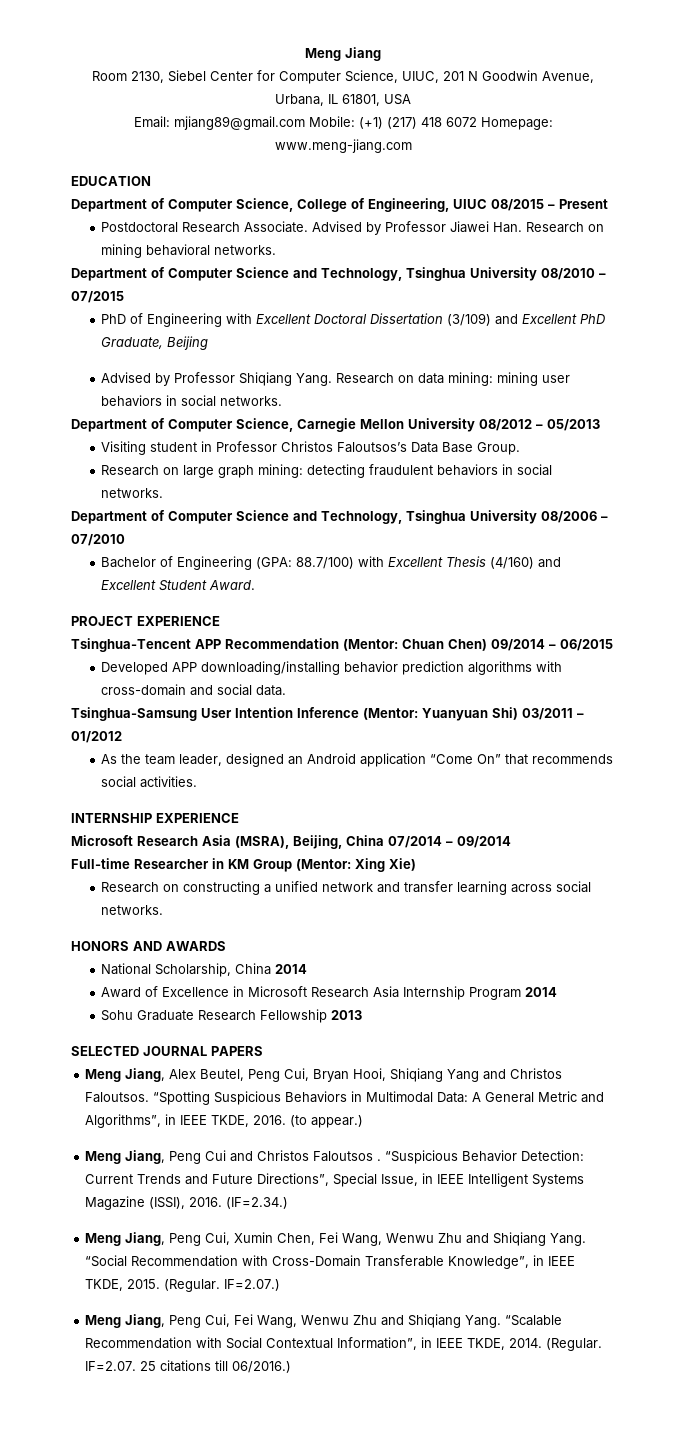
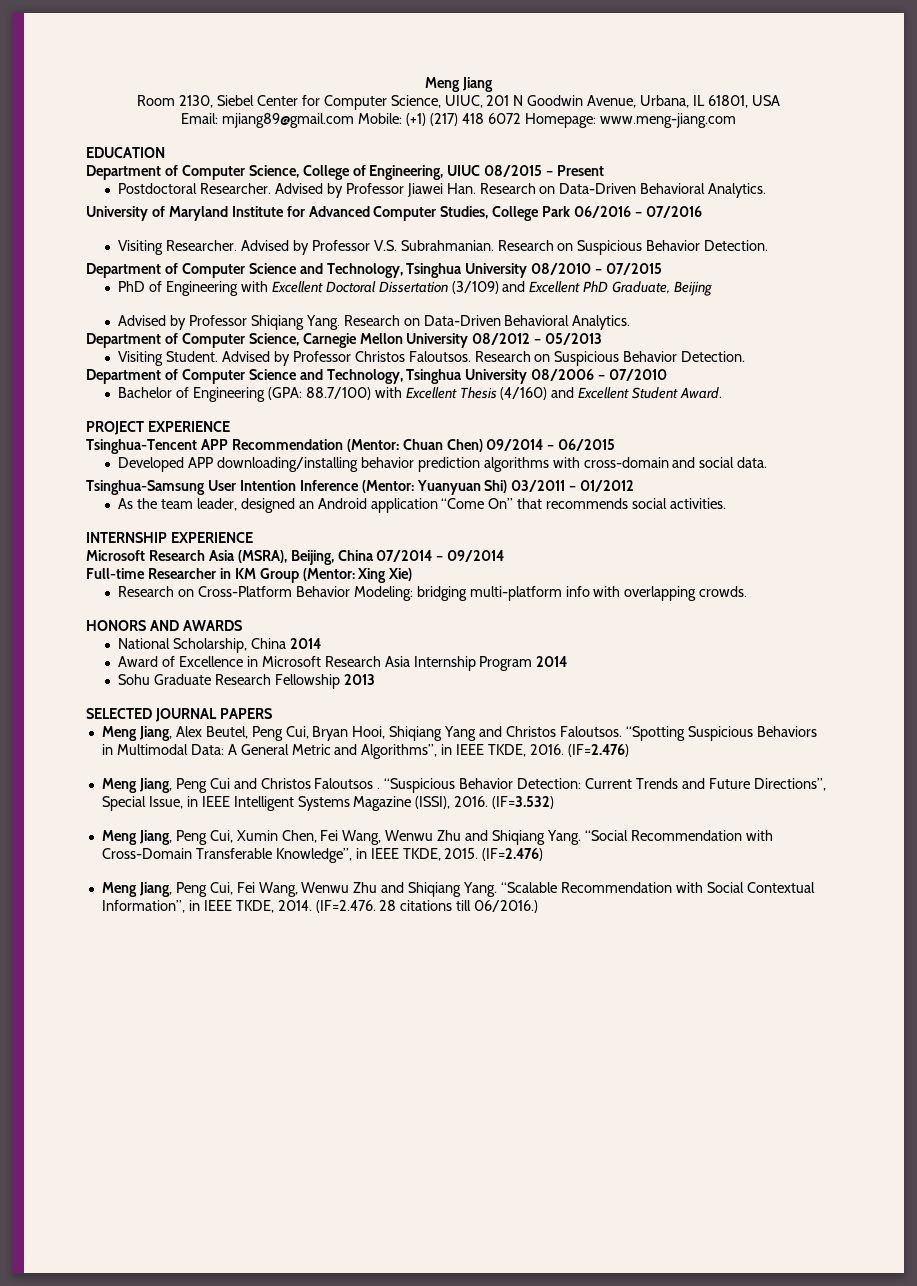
[182,221,309,233] Research Associate. -> [200,183,272,194] Researcher.
[101,244,277,258] mining behavioral networks. -> [559,183,767,198] [86,206,702,221] [118,240,769,255] Data-Driven Behavioral Analytics. // University of Maryland Institute for Advanced Computer Studies, College Park 06/2016 – 07/2016 // Visiting Researcher. Advised by Professor V.S. Subrahmanian. Research on Suspicious Behavior Detection.
[418,372,571,386] [101,395,283,407] data mining: mining user behaviors in social networks. -> [423,315,631,330] Data-Driven Behavioral Analytics.
[150,441,521,455] [101,464,553,478] [101,488,164,498] student in Professor Christos Faloutsos’s Data Base Group. // Research on large graph mining: detecting fraudulent behaviors in social networks. -> [166,351,746,366] Student. Advised by Professor Christos Faloutsos. Research on Suspicious Behavior Detection.
[183,881,592,895] [101,905,164,915] constructing a unified network and transfer learning across social networks. -> [197,586,748,601] Cross-Platform Behavior Modeling: bridging multi-platform info with overlapping crowds.
[290,1115,364,1128] (to appear.) -> [567,744,629,757] (IF=2.476)
[226,1197,289,1209] (IF=2.34.) -> [492,796,555,809] (IF=3.532)
[164,1279,281,1292] (Regular. IF=2.07.) -> [482,848,544,861] (IF=2.476)
[546,1338,603,1351] [85,1361,157,1371] (Regular. IF=2.07. 25 -> [315,900,397,913] (IF=2.476. 28

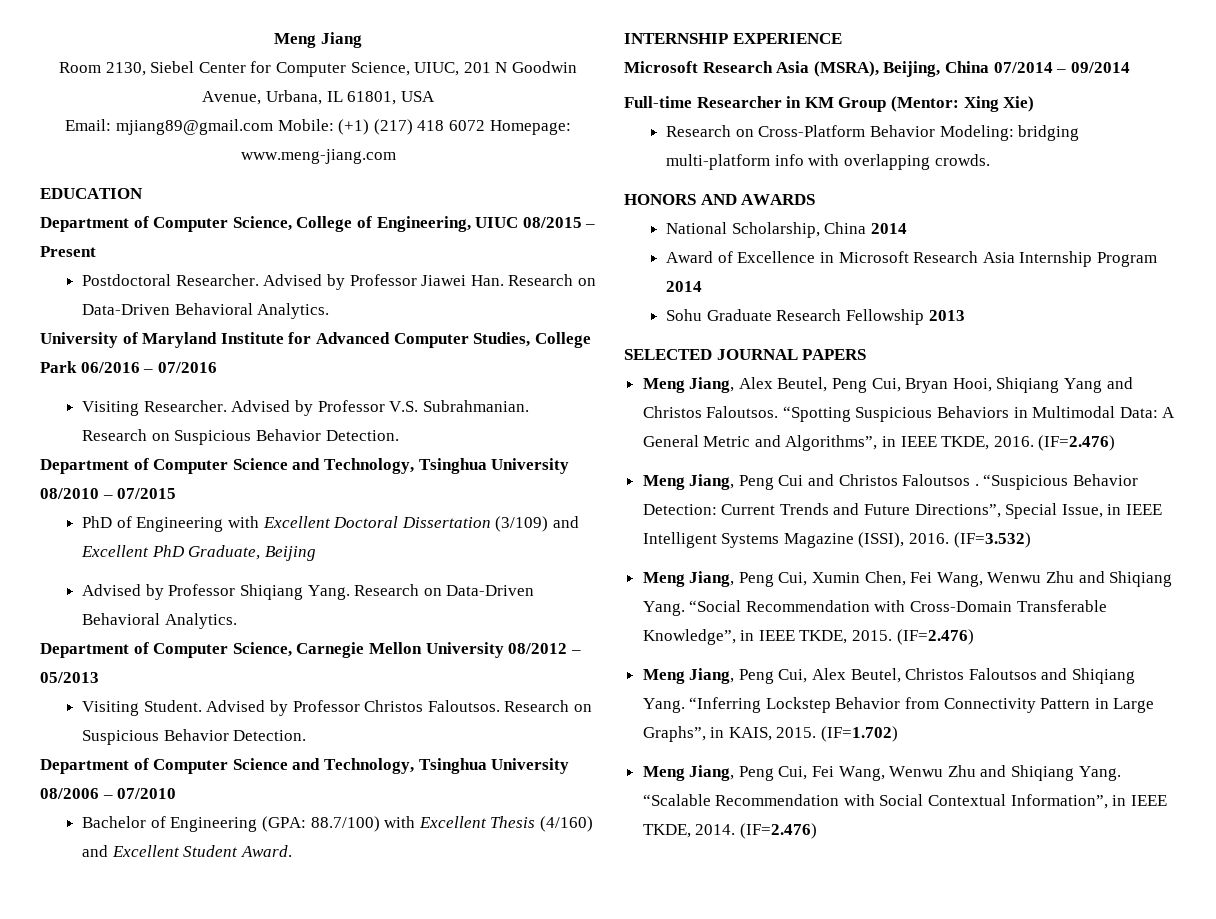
[86,421,230,435] [86,439,616,454] [118,457,768,472] [86,480,635,495] [118,498,727,513] // PROJECT EXPERIENCE // Tsinghua-Tencent APP Recommendation (Mentor: Chuan Chen) 09/2014 – 06/2015 // Developed APP downloading/installing behavior prediction algorithms with cross-domain and social data. // Tsinghua-Samsung User Intention Inference (Mentor: Yuanyuan Shi) 03/2011 – 01/2012 // As the team leader, designed an Android application “Come On” that recommends social activities. -> (293, 851) none
(544, 854) none -> [642,668,1136,684] [642,697,1155,713] [642,726,899,742] // Meng Jiang, Peng Cui, Alex Beutel, Christos Faloutsos and Shiqiang Yang. “Inferring Lockstep Behavior from Connectivity Pattern in Large Graphs”, in KAIS, 2015. (IF=1.702)
[315,900,539,913] (IF=2.476. 28 citations till 06/2016.) -> [739,823,817,839] (IF=2.476)

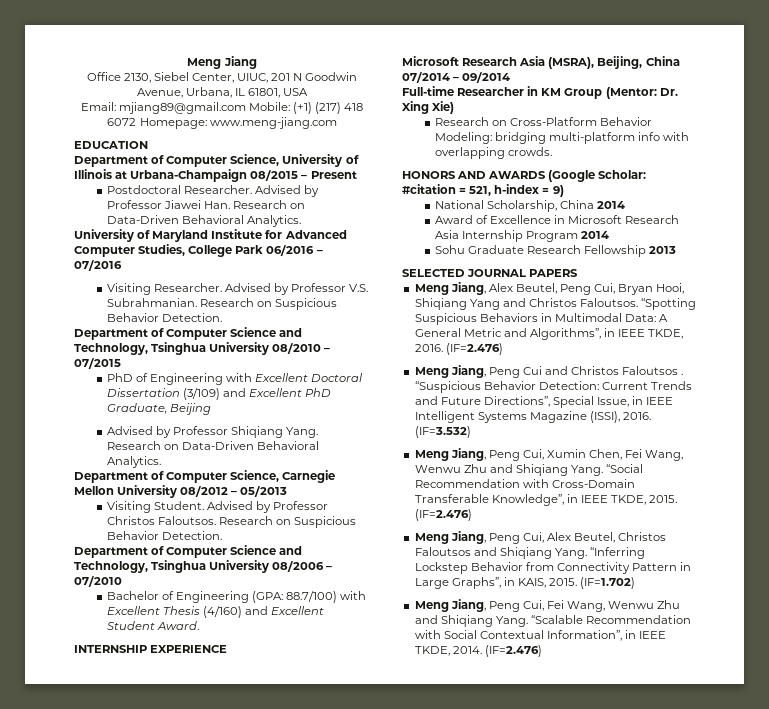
[59,62,102,73] Room -> [86,72,121,81] Office
[198,61,410,77] Center for Computer Science, -> [191,73,234,83] Center,
[296,216,519,232] College of Engineering, UIUC -> [282,154,359,167] [74,169,248,182] University of Illinois at Urbana-Champaign
(959, 104) none -> [659,88,678,96] Dr.
(816, 199) none -> [548,170,647,182] [402,184,564,197] (Google Scholar: #citation = 521, h-index = 9)

